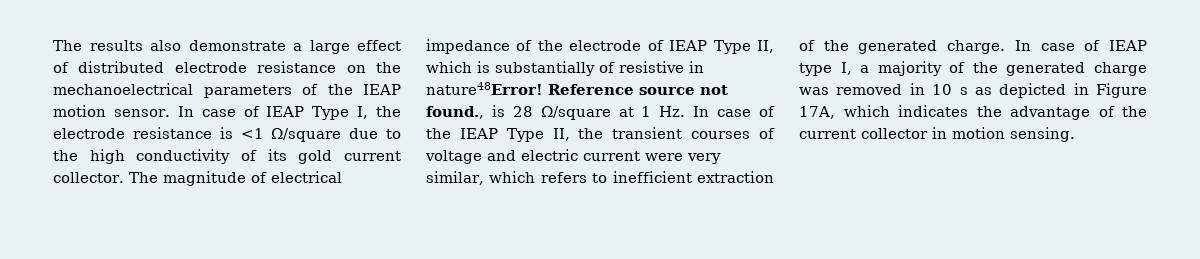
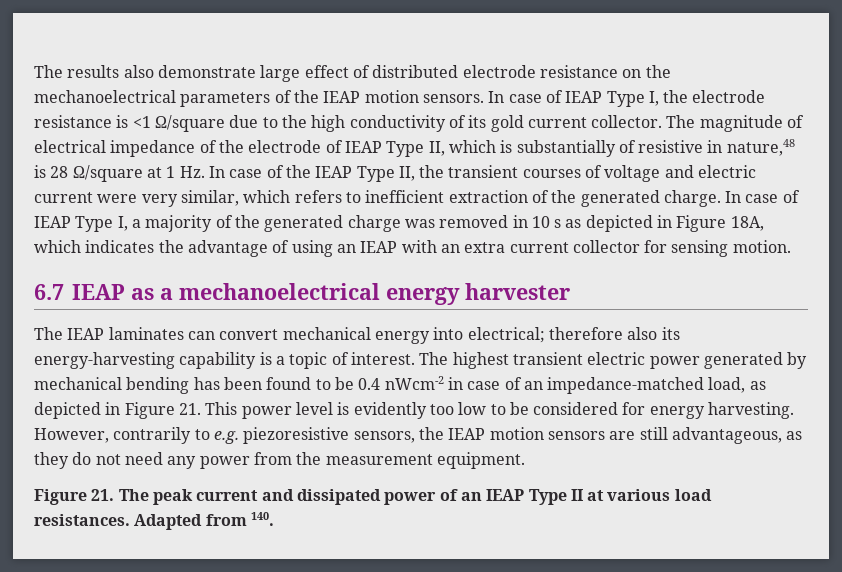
[293,43,302,51] a -> (256, 71) none
[113,109,170,117] sensor. -> [422,94,484,103] sensors.
[426,82,728,95] [426,106,484,119] nature48Error! Reference source not found., -> [726,139,795,156] nature,48
[799,63,832,76] type -> [75,216,114,232] Type
[799,106,835,119] 17A, -> [730,216,764,231] 18A,
[1122,106,1147,117] [799,127,1075,142] the current collector in motion sensing. -> [291,240,791,257] [34,283,570,305] [34,327,680,344] [34,352,808,369] [34,376,766,394] [34,402,795,419] [34,427,803,444] [34,452,525,469] [34,489,712,505] [34,512,274,530] using an IEAP with an extra current collector for sensing motion. // 6.7 IEAP as a mechanoelectrical energy harvester // The IEAP laminates can convert mechanical energy into electrical; therefore also its energy-harvesting capability is a topic of interest. The highest transient electric power generated by mechanical bending has been found to be 0.4 nWcm-2 in case of an impedance-matched load, as depicted in Figure 21. This power level is evidently too low to be considered for energy harvesting. However, contrarily to e.g. piezoresistive sensors, the IEAP motion sensors are still advantageous, as they do not need any power from the measurement equipment. // Figure 21. The peak current and dissipated power of an IEAP Type II at various load resistances. Adapted from 140.

